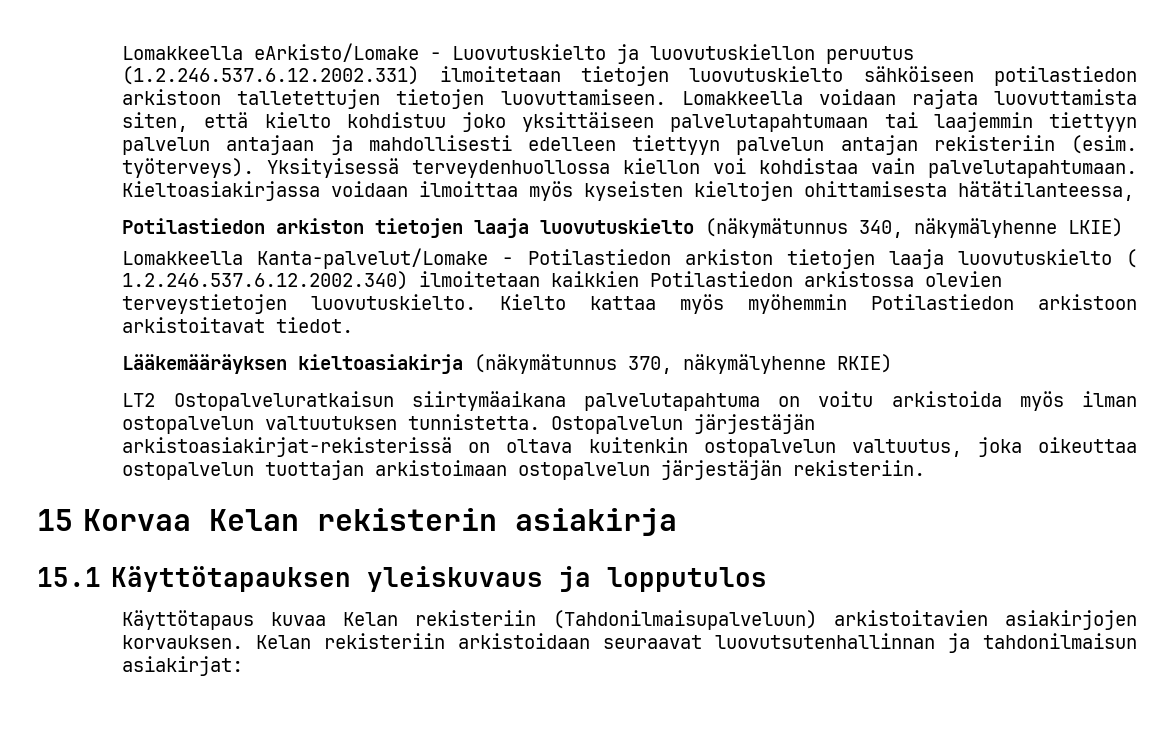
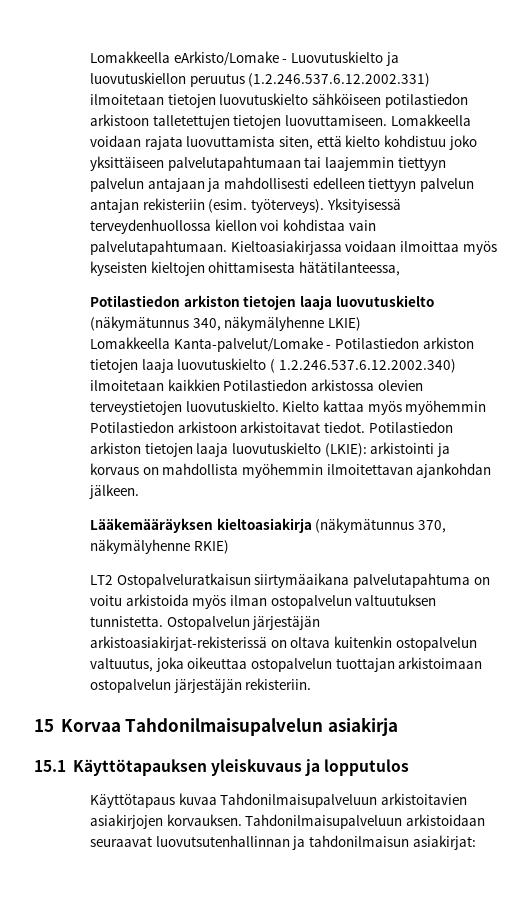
(354, 325) none -> [368,421,453,433] [90,442,450,457] [90,463,492,478] [89,484,140,499] Potilastiedon arkiston tietojen laaja luovutuskielto (LKIE): arkistointi ja korvaus on mahdollista myöhemmin ilmoitettavan ajankohdan jälkeen.
[208,508,497,531] Kelan rekisterin -> [125,718,324,736] Tahdonilmaisupalvelun
[343,610,818,630] Kelan rekisteriin (Tahdonilmaisupalveluun) -> [220,793,378,808] Tahdonilmaisupalveluun
[256,633,446,649] Kelan rekisteriin -> [245,814,403,829] Tahdonilmaisupalveluun

